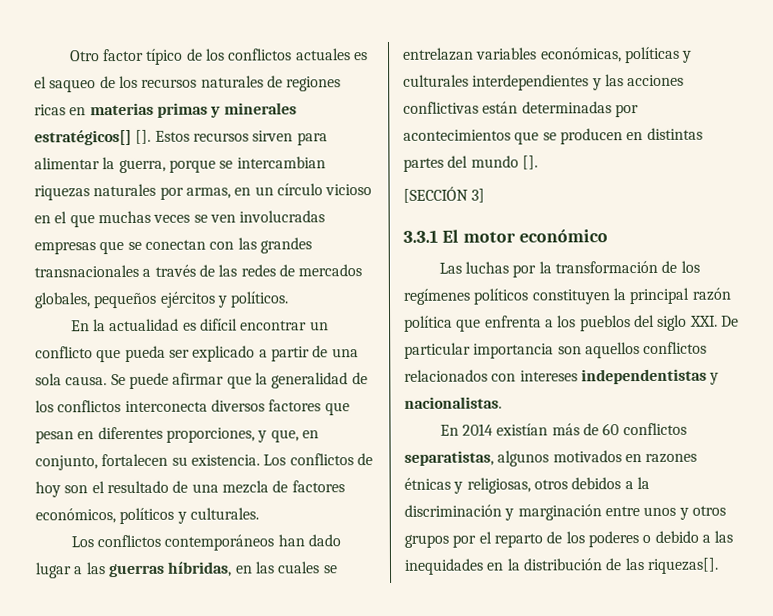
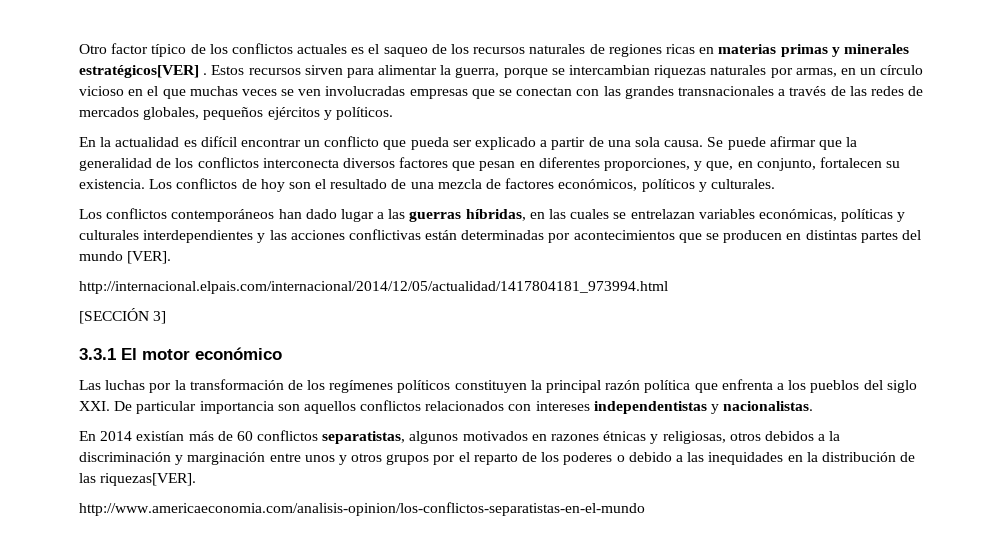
[34,129,152,146] estratégicos[] []. -> [79,65,208,78] estratégicos[VER] .
[521,155,538,170] []. -> [127,251,172,264] [79,281,668,294] [VER]. // http://internacional.elpais.com/internacional/2014/12/05/actualidad/1417804181_973994.html
[646,557,719,575] riquezas[]. -> [100,473,197,486] [79,502,645,516] riquezas[VER]. // http://www.americaeconomia.com/analisis-opinion/los-conflictos-separatistas-en-el-mundo

